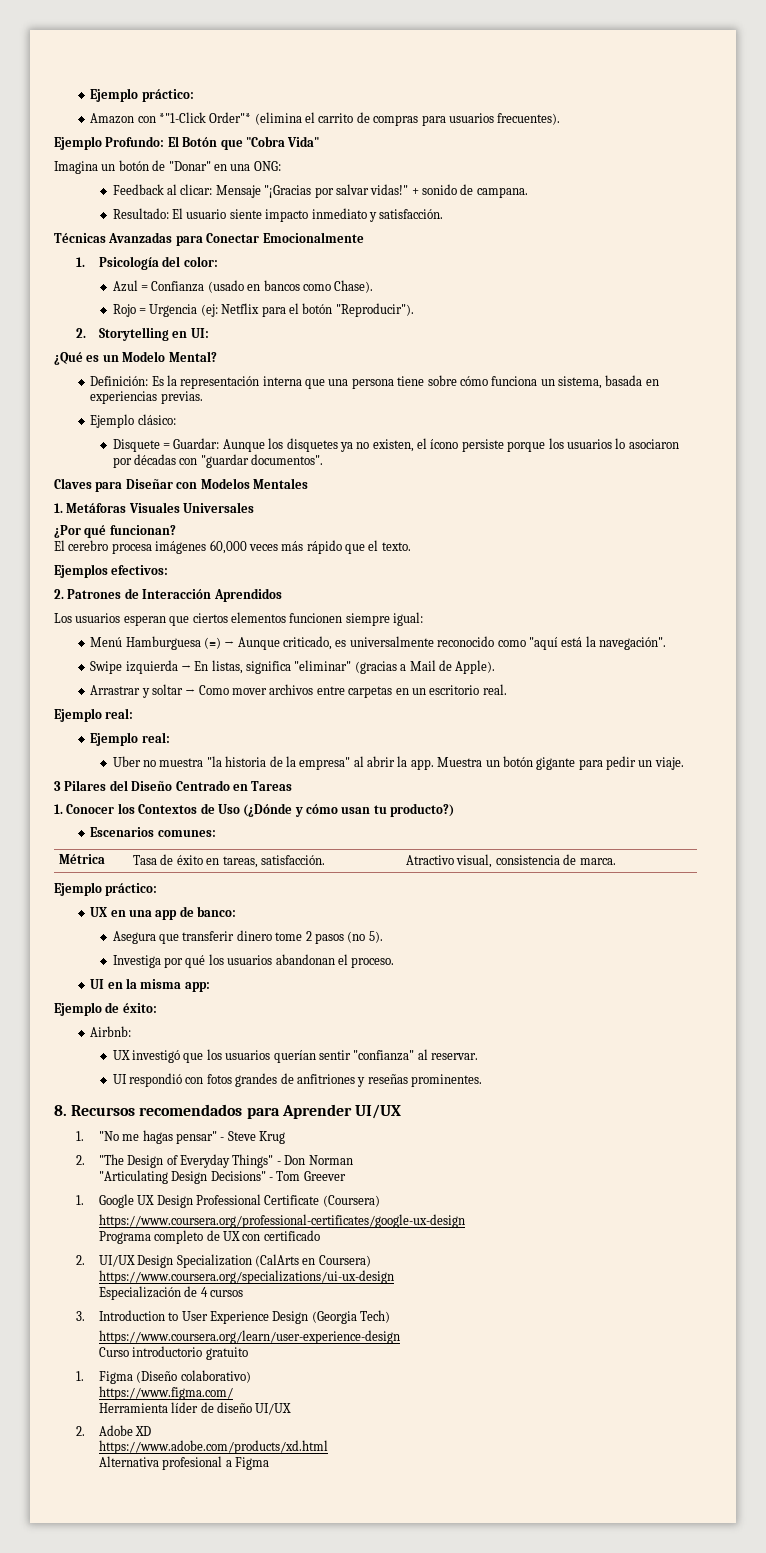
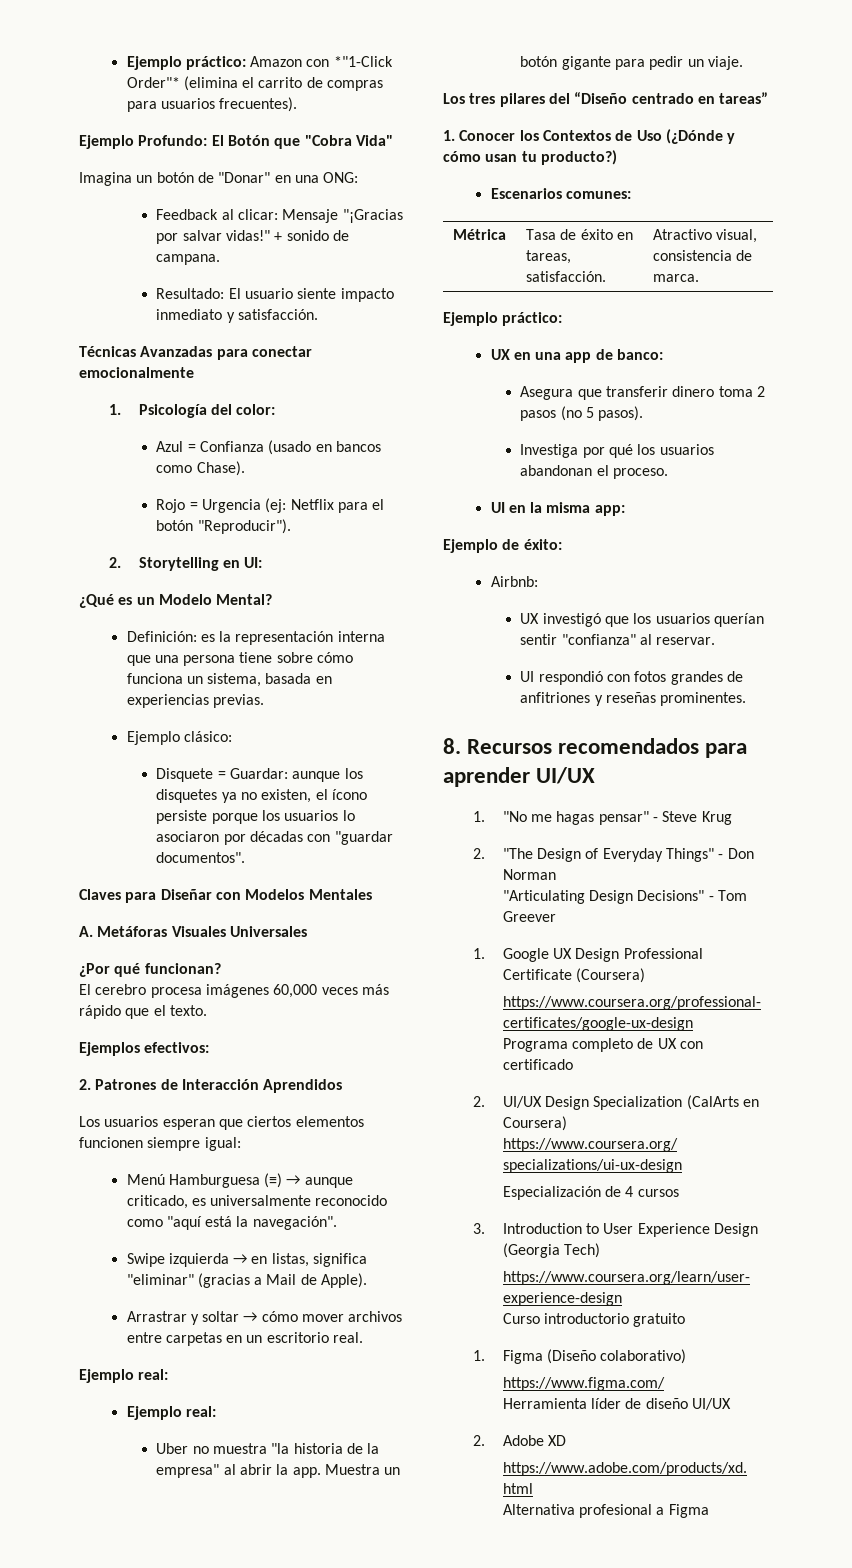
[90,88,194,102] Ejemplo práctico: // -> [126,56,246,70] Ejemplo práctico:
[206,232,364,243] Conectar Emocionalmente -> [251,346,312,357] [79,367,194,378] conectar emocionalmente
[151,376,164,386] Es -> [200,634,215,642] es
[222,439,265,452] Aunque -> [292,771,341,782] aunque
[54,503,63,513] 1. -> [79,926,93,937] A.
[237,637,280,650] Aunque -> [304,1177,353,1188] aunque
[194,661,209,671] En -> [251,1256,268,1264] en
[198,685,229,695] Como -> [261,1311,298,1322] cómo
[54,780,293,791] 3 Pilares del Diseño Centrado en Tareas -> [443,92,769,107] Los tres pilares del “Diseño centrado en tareas”
[275,932,303,941] tome -> [718,386,753,397] toma
[368,931,383,943] 5). -> [586,406,644,421] 5 pasos).
[281,1104,352,1119] Aprender -> [443,767,530,787] aprender

